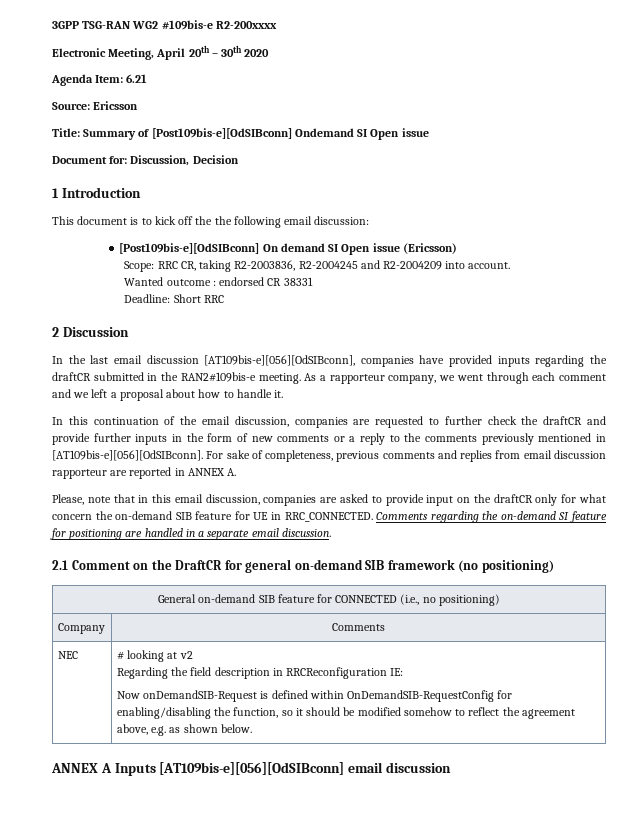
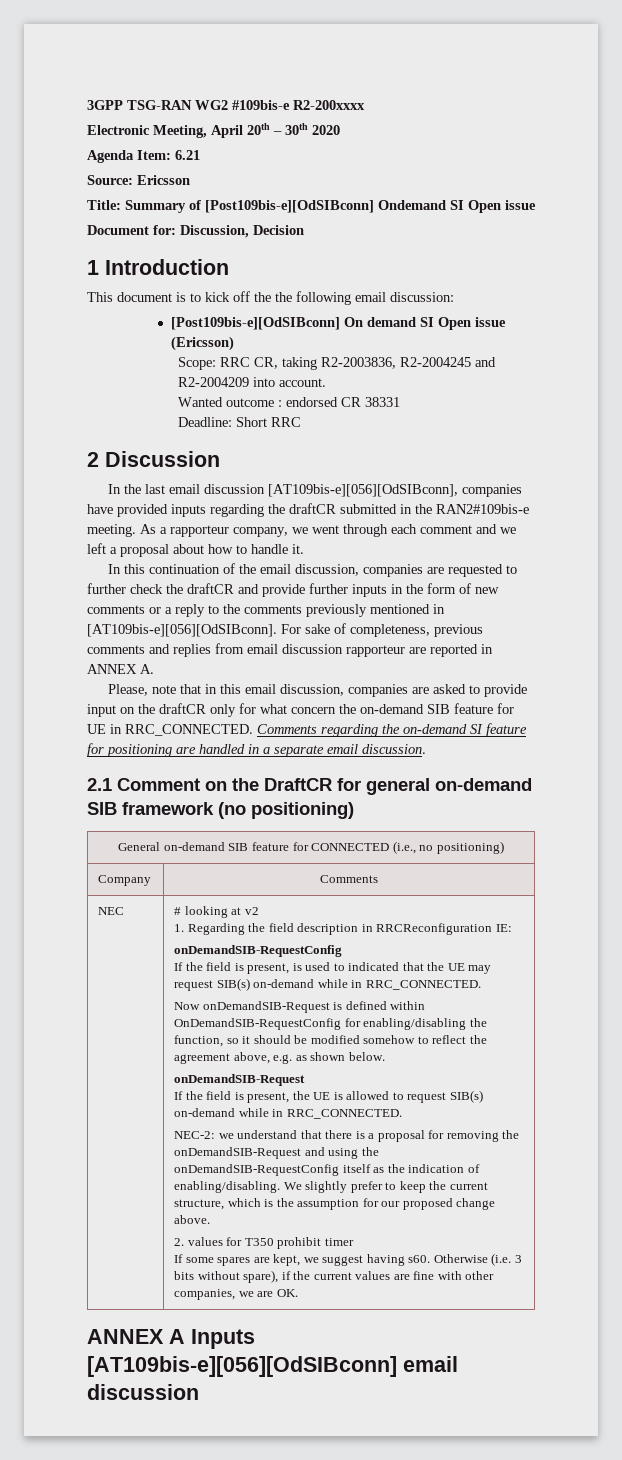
(193, 655) none -> [174,924,185,932] 1.
(404, 672) none -> [174,945,343,957] [174,962,492,974] [174,978,481,991] // onDemandSIB-RequestConfig // If the field is present, is used to indicated that the UE may request SIB(s) on-demand while in RRC_CONNECTED.
(252, 728) none -> [174,1074,306,1086] [174,1090,483,1103] [174,1108,402,1119] [174,1130,520,1142] [174,1147,379,1159] [174,1164,480,1176] [174,1181,488,1193] [174,1198,496,1210] [174,1215,211,1224] [174,1237,354,1249] [174,1253,522,1266] [174,1270,495,1283] [174,1289,298,1300] // onDemandSIB-Request // If the field is present, the UE is allowed to request SIB(s) on-demand while in RRC_CONNECTED. // NEC-2: we understand that there is a proposal for removing the onDemandSIB-Request and using the onDemandSIB-RequestConfig itself as the indication of enabling/disabling. We slightly prefer to keep the current structure, which is the assumption for our proposed change above. // 2. values for T350 prohibit timer // If some spares are kept, we suggest having s60. Otherwise (i.e. 3 bits without spare), if the current values are fine with other companies, we are OK.

